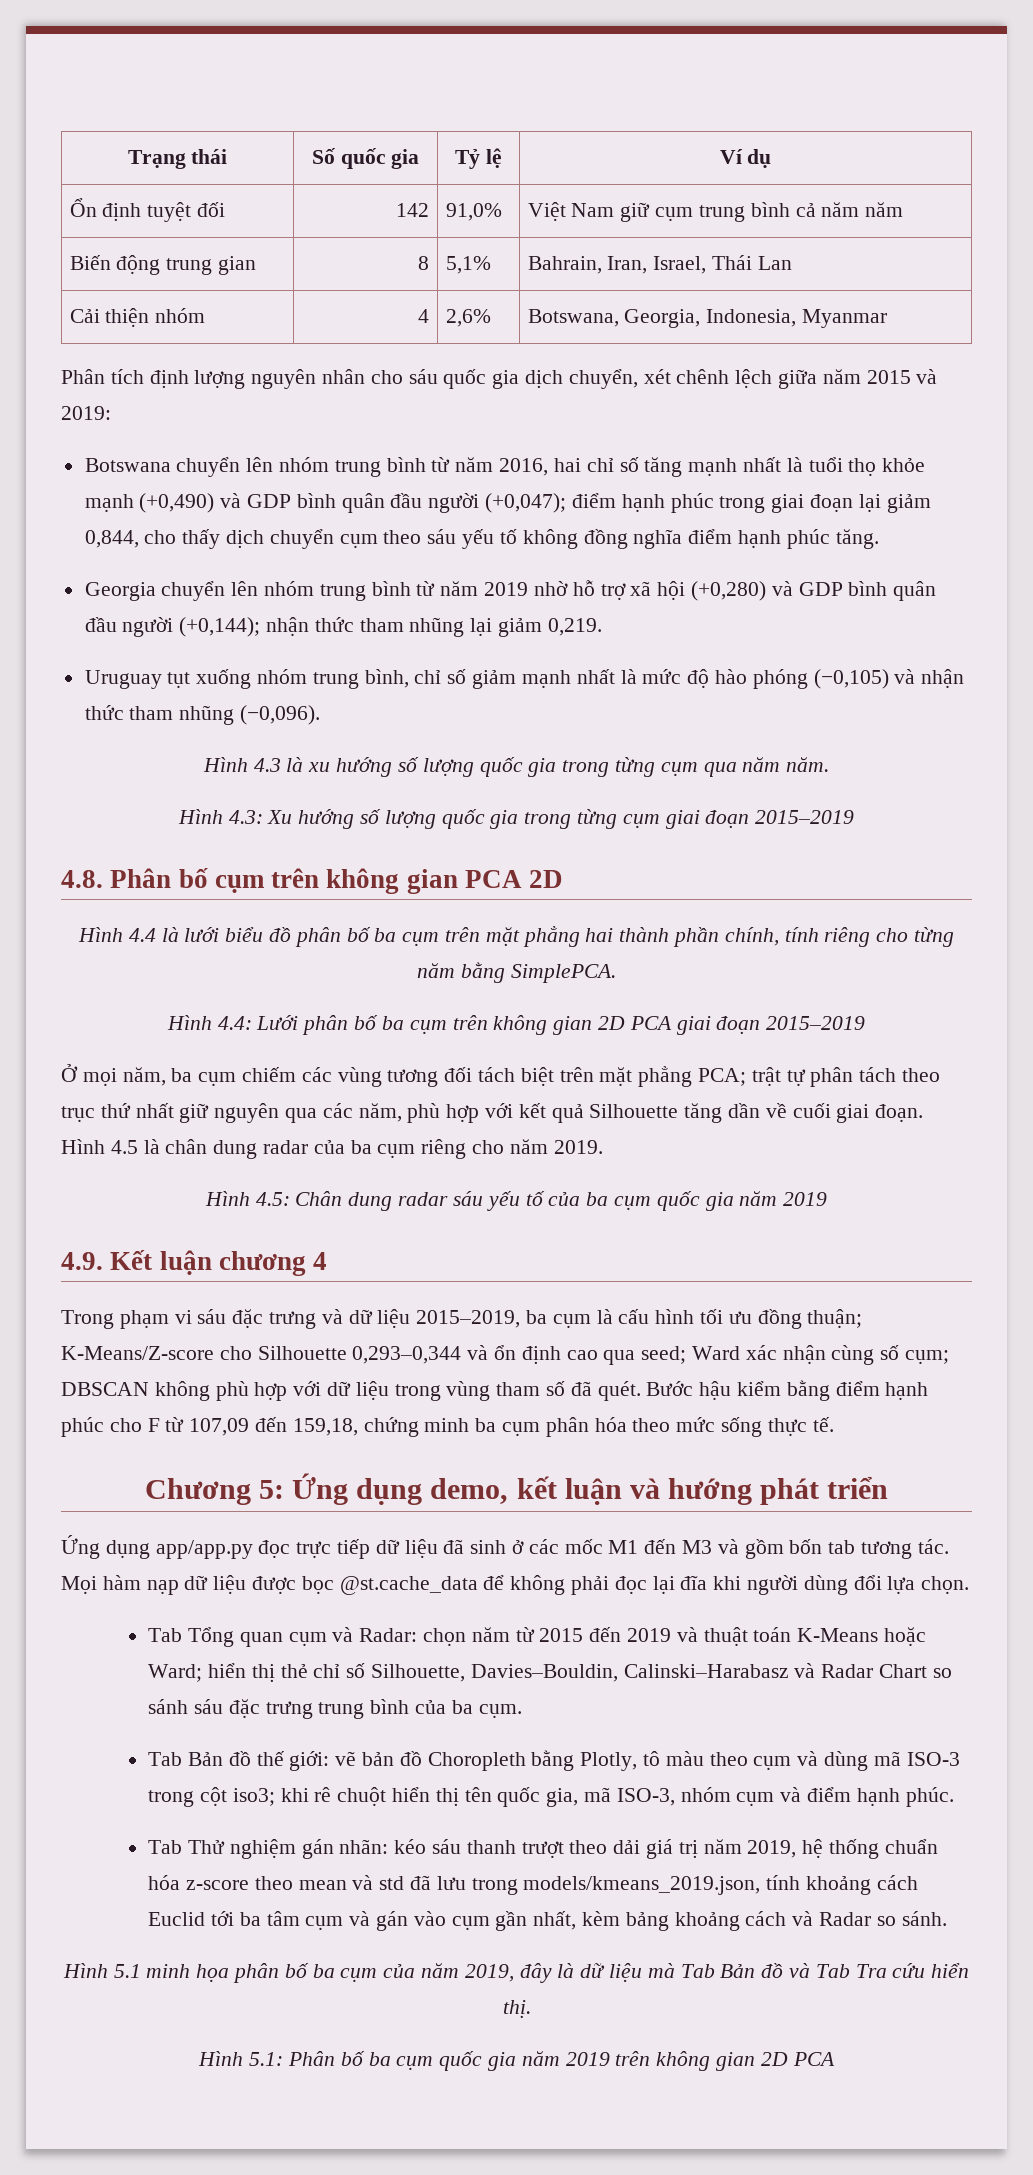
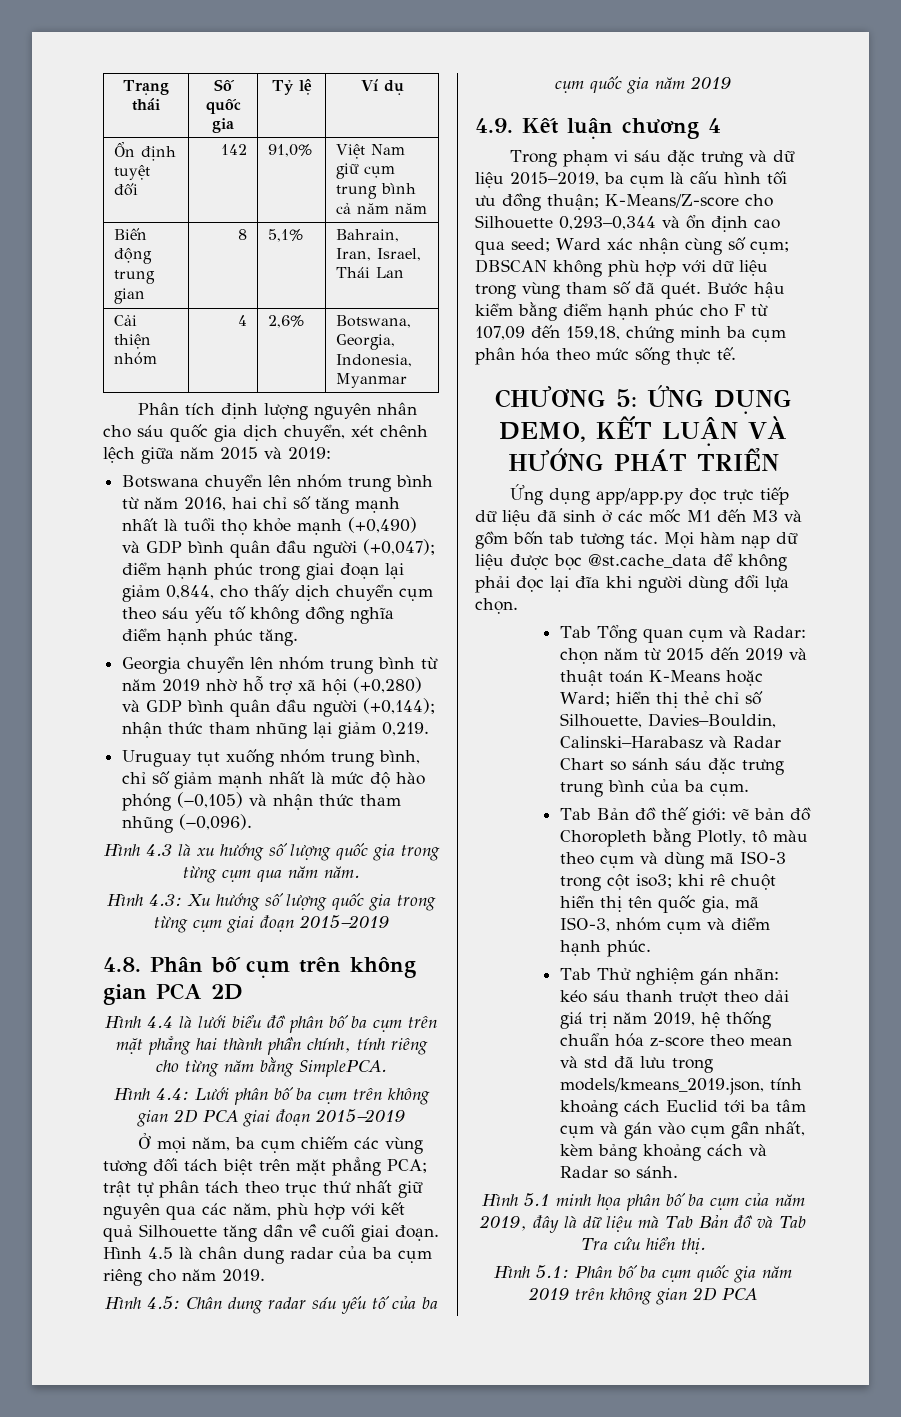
[145,1473,889,1505] Chương 5: Ứng dụng demo, kết luận và hướng phát triển -> [494,385,792,414] [499,416,787,446] [507,448,779,471] CHƯƠNG 5: ỨNG DỤNG DEMO, KẾT LUẬN VÀ HƯỚNG PHÁT TRIỂN

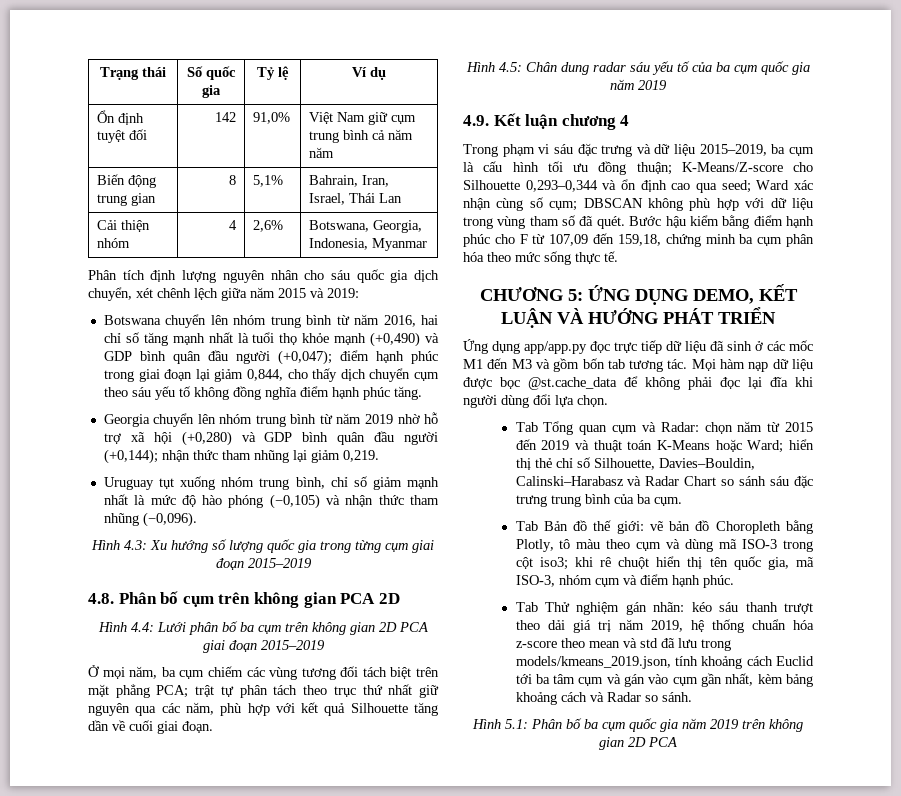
[103,843,440,861] [182,866,360,883] // Hình 4.3 là xu hướng số lượng quốc gia trong từng cụm qua năm năm. -> (197, 519) none
[105,1015,437,1033] [115,1036,428,1055] [155,1057,387,1077] // Hình 4.4 là lưới biểu đồ phân bố ba cụm trên mặt phẳng hai thành phần chính, tính riêng cho từng năm bằng SimplePCA. -> (400, 598) none
[103,1246,432,1264] [103,1269,265,1286] Hình 4.5 là chân dung radar của ba cụm riêng cho năm 2019. -> (213, 727) none
[481,1193,805,1211] [478,1215,807,1233] [580,1237,706,1254] // Hình 5.1 minh họa phân bố ba cụm của năm 2019, đây là dữ liệu mà Tab Bản đồ và Tab Tra cứu hiển thị. -> (692, 697) none

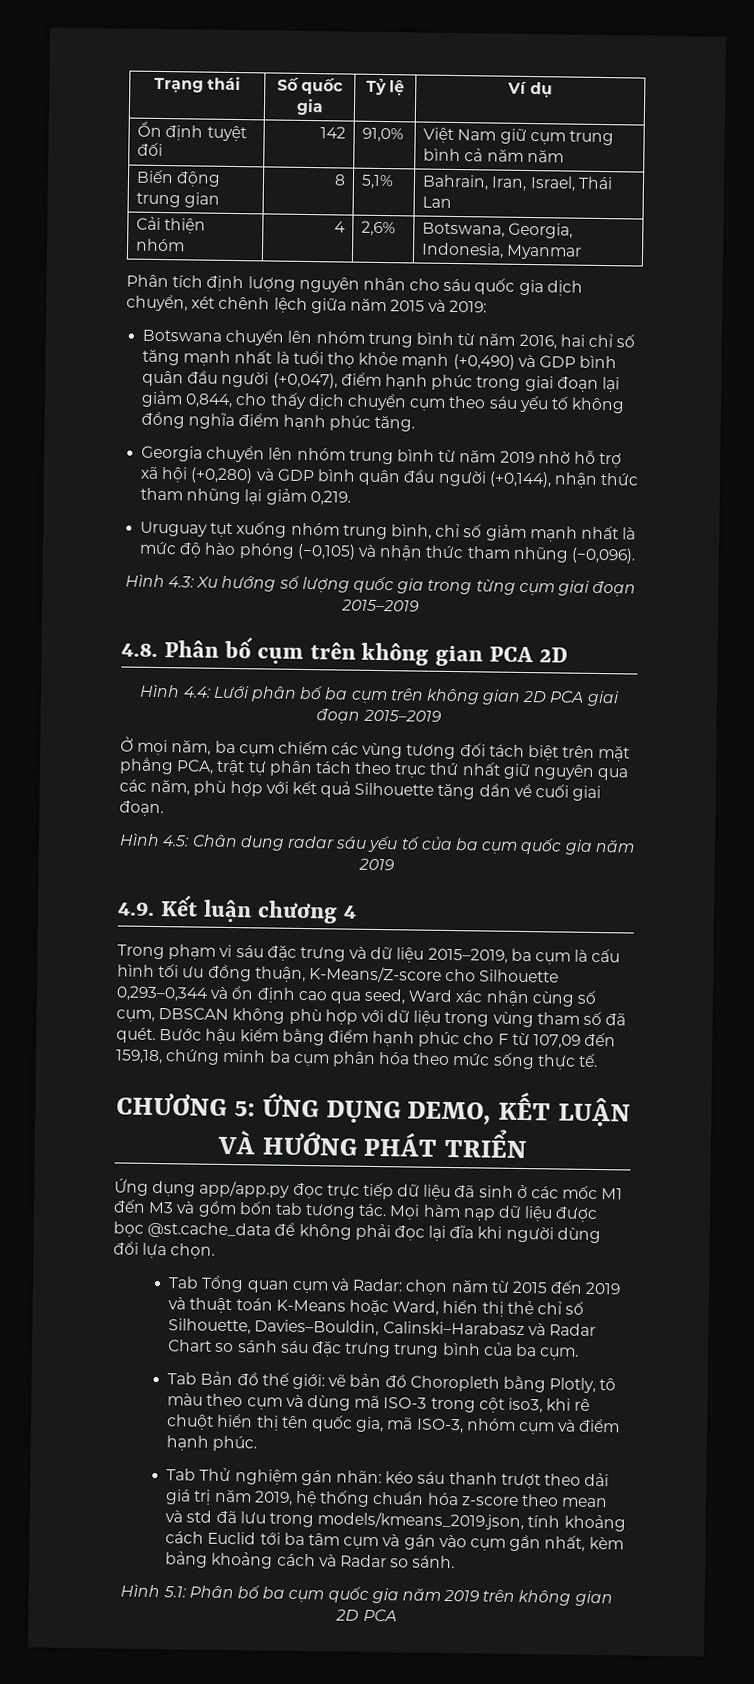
[277,350,332,365] (+0,047); -> [272,372,338,389] (+0,047),
[103,449,158,464] (+0,144); -> [488,471,552,488] (+0,144),
[156,685,189,698] PCA; -> [176,759,215,775] PCA,
[636,162,672,175] thuận; -> [254,966,306,983] thuận,
[721,180,751,193] seed; -> [364,988,406,1005] seed,
[549,201,578,211] cụm; -> [116,1009,155,1022] cụm,
[747,440,784,453] Ward; -> [392,1300,440,1316] Ward,
[539,557,568,570] iso3; -> [507,1397,543,1414] iso3,

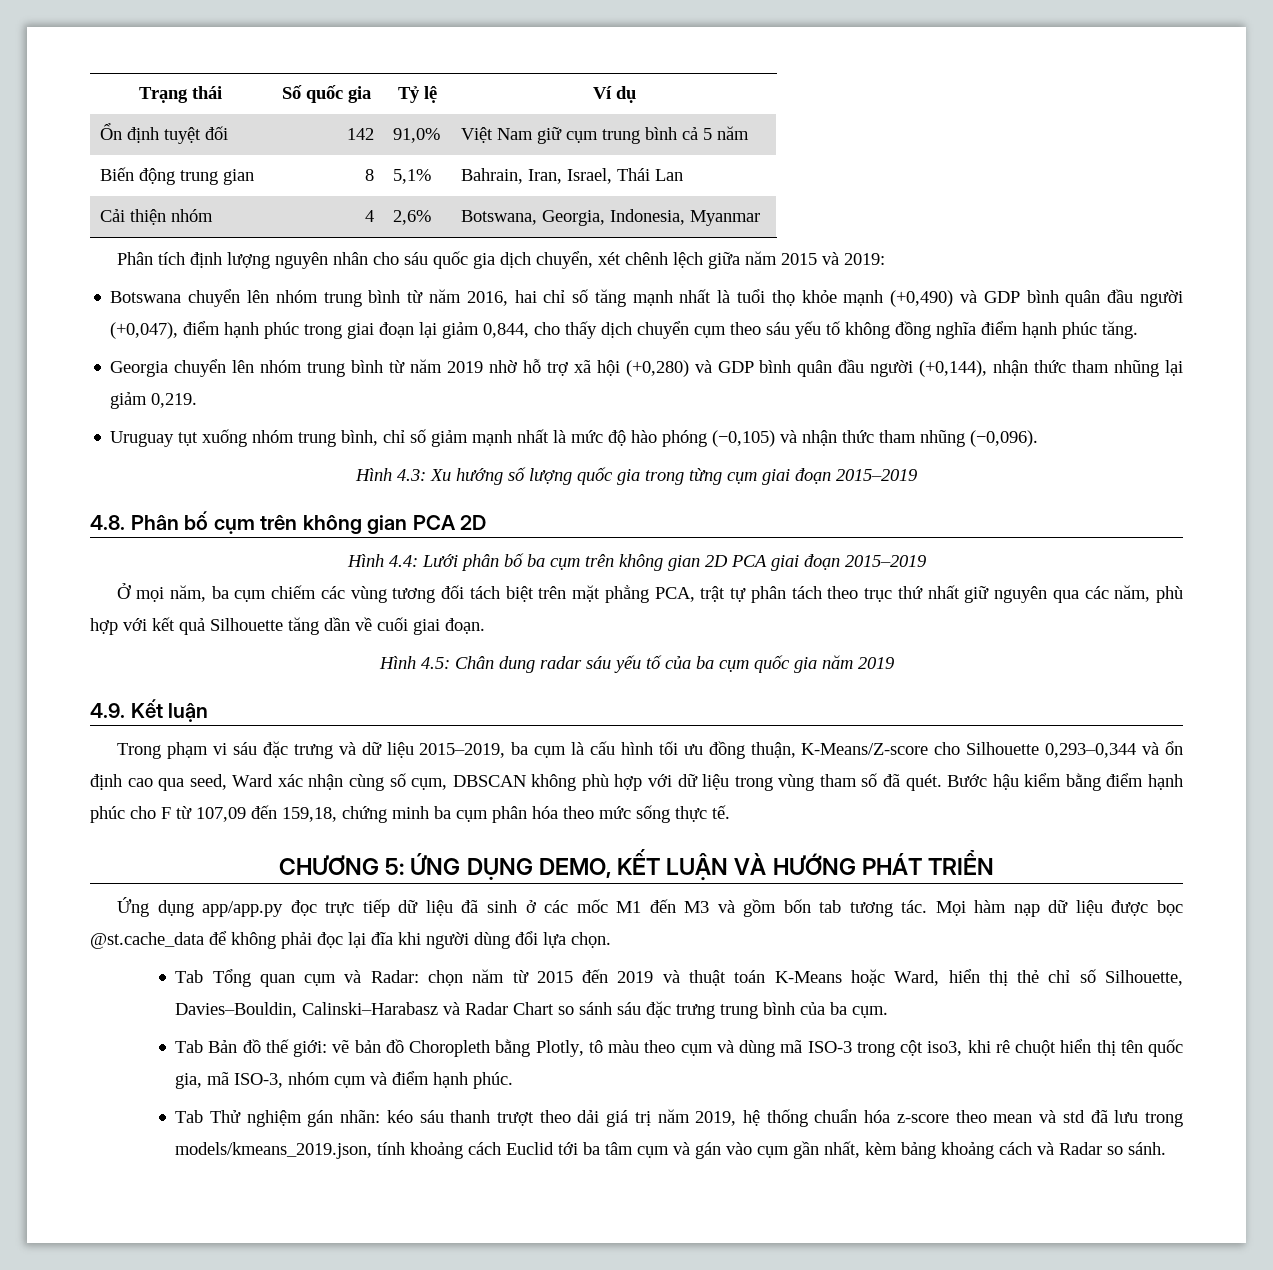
[486,149,524,162] năm -> [703,128,713,140] 5
[256,900,357,924] chương 4 -> (209, 712) none
[120,1584,613,1607] [335,1608,397,1622] // Hình 5.1: Phân bố ba cụm quốc gia năm 2019 trên không gian 2D PCA -> (1167, 1148) none

